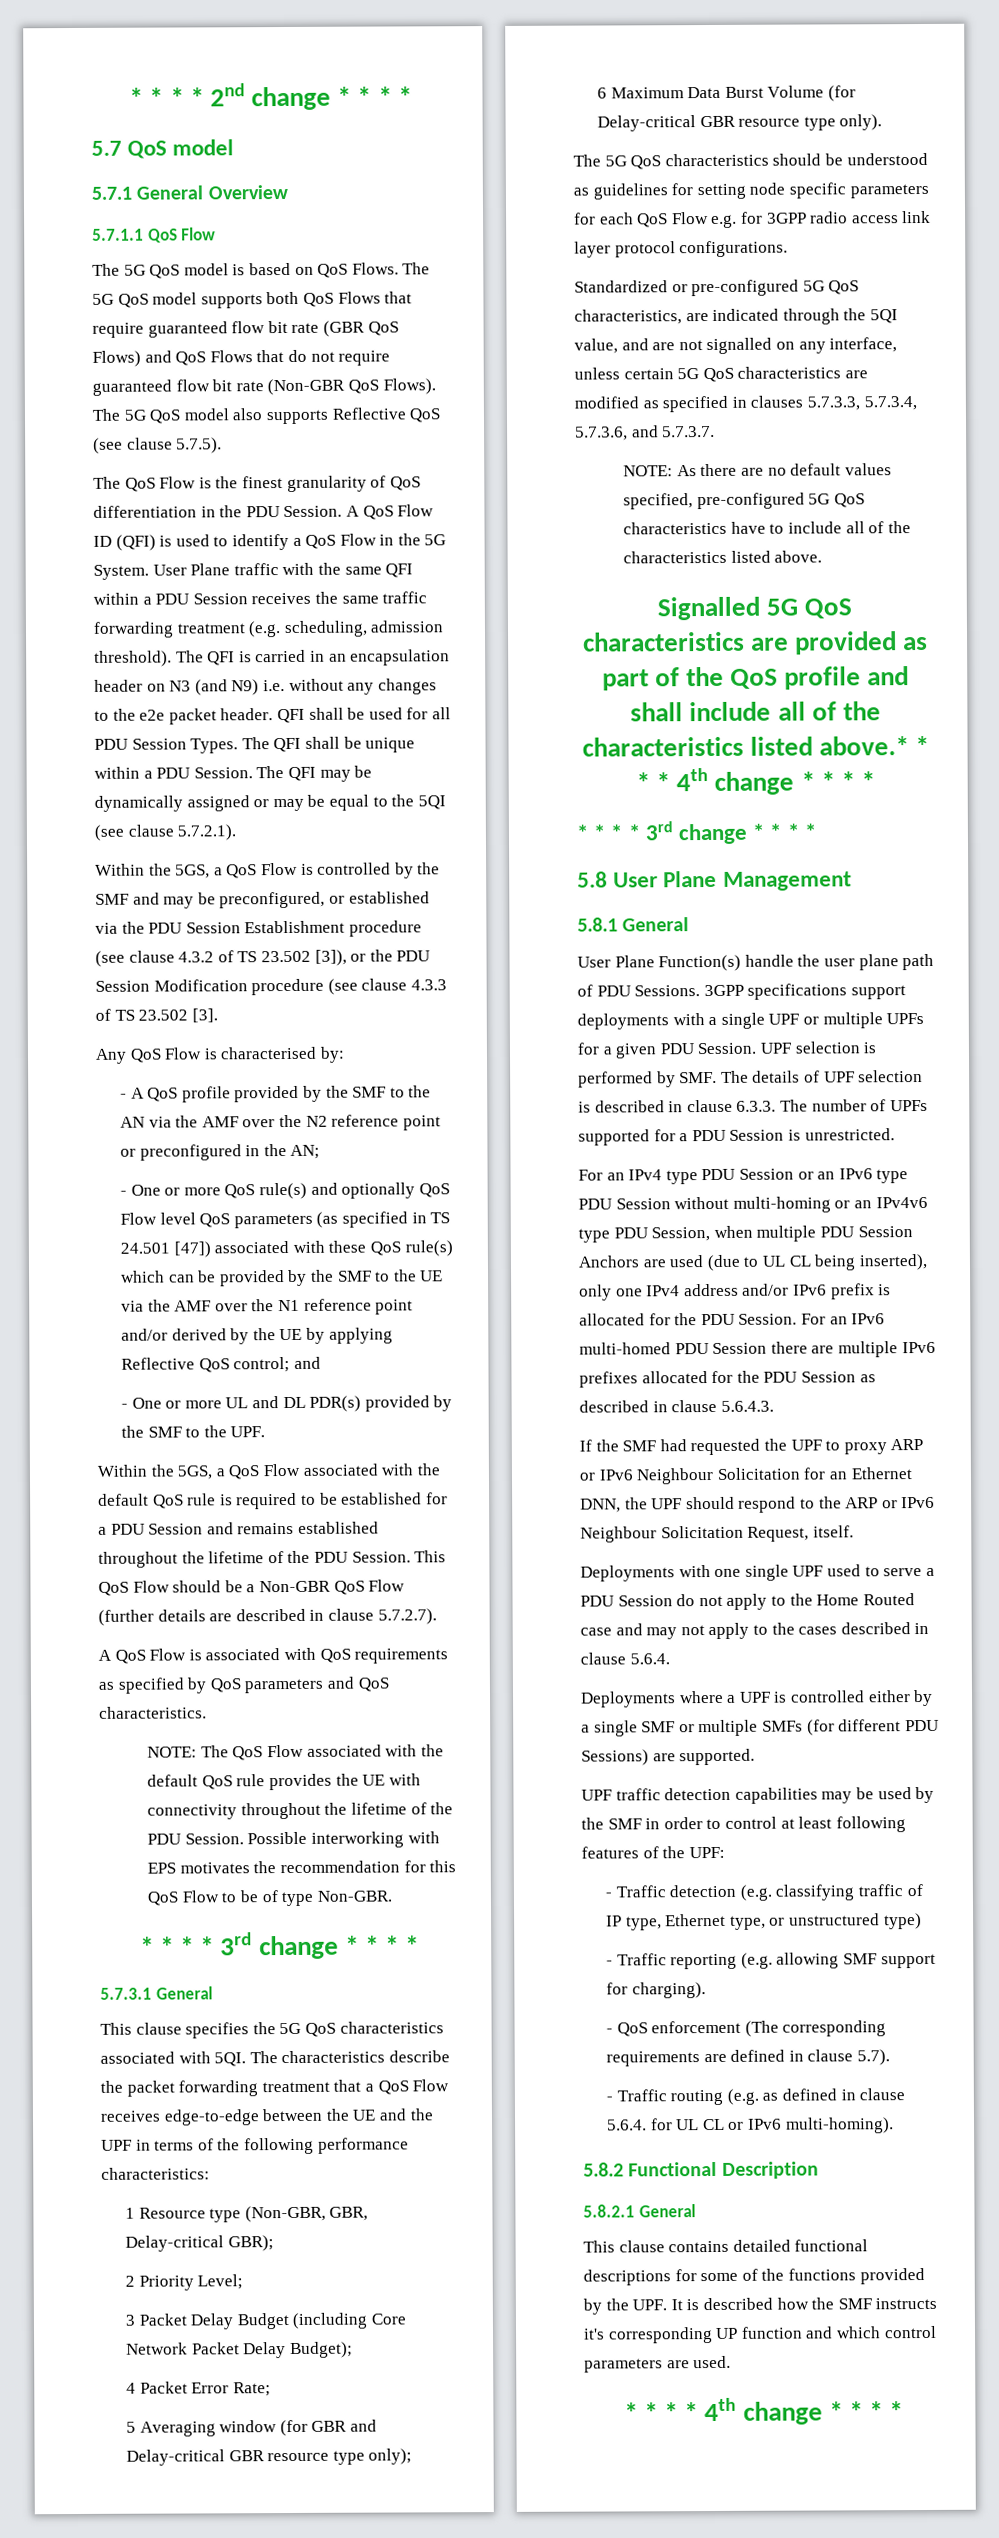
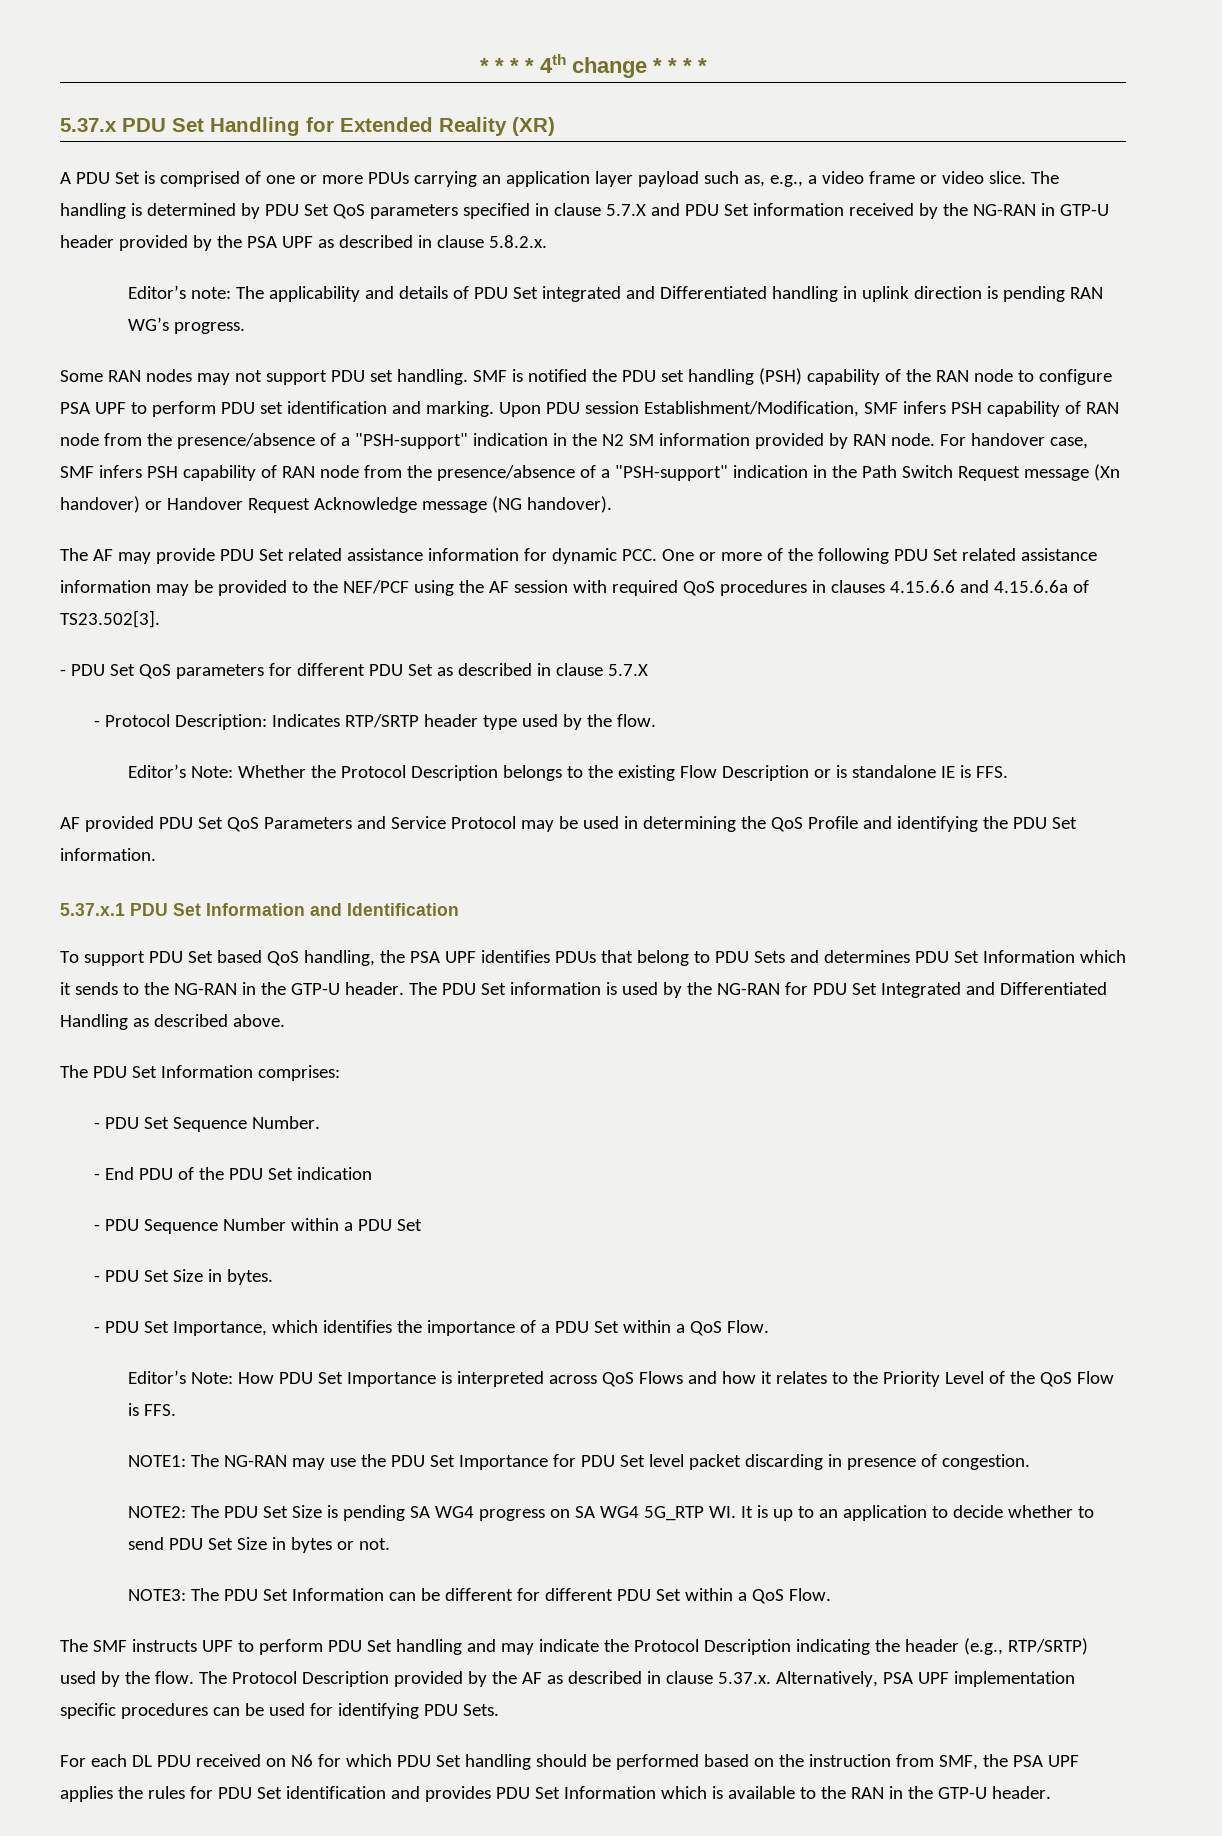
[129,83,412,111] [91,139,235,159] [91,184,288,200] [92,227,217,243] [92,262,431,279] [92,291,413,309] [92,320,399,338] [92,349,391,367] [92,378,436,396] [92,407,442,425] [93,437,223,454] [93,475,421,492] [93,504,435,520] [93,533,447,551] [93,562,414,580] [93,591,428,605] [93,620,444,638] [94,649,451,667] [94,678,437,696] [94,707,451,725] [94,736,416,754] [94,765,373,782] [94,794,446,812] [94,824,237,841] [95,862,441,879] [95,891,430,909] [95,920,422,937] [95,949,431,967] [95,978,447,996] [95,1008,218,1023] [95,1046,345,1064] [120,1085,432,1103] [120,1114,441,1131] [120,1144,321,1161] [120,1182,450,1200] [120,1211,451,1229] [120,1240,453,1258] [121,1269,444,1287] [121,1298,414,1315] [121,1327,393,1345] [121,1356,321,1373] [121,1395,453,1412] [121,1425,266,1438] [97,1463,440,1480] [98,1492,448,1510] [98,1521,379,1535] [98,1550,447,1568] [98,1579,406,1596] [98,1608,437,1626] [98,1647,449,1664] [98,1676,389,1694] [99,1706,207,1719] [147,1744,444,1761] [147,1773,421,1791] [147,1802,454,1820] [147,1831,440,1848] [147,1860,457,1874] [147,1890,392,1907] [139,1932,420,1960] [100,1986,213,2000] [100,2021,444,2039] [100,2050,450,2067] [100,2079,450,2097] [100,2108,434,2126] [101,2137,409,2155] [101,2167,210,2180] [125,2205,369,2223] [125,2235,274,2252] [125,2274,244,2291] [125,2312,407,2330] [126,2341,353,2359] [126,2381,271,2397] [126,2419,378,2437] [126,2448,413,2466] [597,85,857,102] [597,114,883,132] [573,152,928,170] [573,182,929,200] [574,210,932,228] [574,240,789,258] [574,279,860,297] [574,308,898,325] [574,337,898,355] [574,366,868,383] [574,395,917,413] [575,425,716,441] [623,463,892,477] [623,492,865,510] [623,521,911,535] [623,550,823,564] [656,596,853,621] [582,631,929,655] [601,666,910,691] [630,701,881,722] [581,735,930,757] [635,772,671,792] * * * * 2nd change * * * * // 5.7 QoS model // 5.7.1 General Overview // 5.7.1.1 QoS Flow // The 5G QoS model is based on QoS Flows. The 5G QoS model supports both QoS Flows that require guaranteed flow bit rate (GBR QoS Flows) and QoS Flows that do not require guaranteed flow bit rate (Non-GBR QoS Flows). The 5G QoS model also supports Reflective QoS (see clause 5.7.5). // The QoS Flow is the finest granularity of QoS differentiation in the PDU Session. A QoS Flow ID (QFI) is used to identify a QoS Flow in the 5G System. User Plane traffic with the same QFI within a PDU Session receives the same traffic forwarding treatment (e.g. scheduling, admission threshold). The QFI is carried in an encapsulation header on N3 (and N9) i.e. without any changes to the e2e packet header. QFI shall be used for all PDU Session Types. The QFI shall be unique within a PDU Session. The QFI may be dynamically assigned or may be equal to the 5QI (see clause 5.7.2.1). // Within the 5GS, a QoS Flow is controlled by the SMF and may be preconfigured, or established via the PDU Session Establishment procedure (see clause 4.3.2 of TS 23.502 [3]), or the PDU Session Modification procedure (see clause 4.3.3 of TS 23.502 [3]. // Any QoS Flow is characterised by: // - A QoS profile provided by the SMF to the AN via the AMF over the N2 reference point or preconfigured in the AN; // - One or more QoS rule(s) and optionally QoS Flow level QoS parameters (as specified in TS 24.501 [47]) associated with these QoS rule(s) which can be provided by the SMF to the UE via the AMF over the N1 reference point and/or derived by the UE by applying Reflective QoS control; and // - One or more UL and DL PDR(s) provided by the SMF to the UPF. // Within the 5GS, a QoS Flow associated with the default QoS rule is required to be established for a PDU Session and remains established throughout the lifetime of the PDU Session. This QoS Flow should be a Non-GBR QoS Flow (further details are described in clause 5.7.2.7). // A QoS Flow is associated with QoS requirements as specified by QoS parameters and QoS characteristics. // NOTE: The QoS Flow associated with the default QoS rule provides the UE with connectivity throughout the lifetime of the PDU Session. Possible interworking with EPS motivates the recommendation for this QoS Flow to be of type Non-GBR. // * * * * 3rd change * * * * // 5.7.3.1 General // This clause specifies the 5G QoS characteristics associated with 5QI. The characteristics describe the packet forwarding treatment that a QoS Flow receives edge-to-edge between the UE and the UPF in terms of the following performance characteristics: // 1 Resource type (Non-GBR, GBR, Delay-critical GBR); // 2 Priority Level; // 3 Packet Delay Budget (including Core Network Packet Delay Budget); // 4 Packet Error Rate; // 5 Averaging window (for GBR and Delay-critical GBR resource type only); // 6 Maximum Data Burst Volume (for Delay-critical GBR resource type only). // The 5G QoS characteristics should be understood as guidelines for setting node specific parameters for each QoS Flow e.g. for 3GPP radio access link layer protocol configurations. // Standardized or pre-configured 5G QoS characteristics, are indicated through the 5QI value, and are not signalled on any interface, unless certain 5G QoS characteristics are modified as specified in clauses 5.7.3.3, 5.7.3.4, 5.7.3.6, and 5.7.3.7. // NOTE: As there are no default values specified, pre-configured 5G QoS characteristics have to include all of the characteristics listed above. // Signalled 5G QoS characteristics are provided as part of the QoS profile and shall include all of the characteristics listed above.* * * * -> [479,58,534,73] * * * *
[576,821,816,845] [577,870,852,891] [577,917,690,932] [577,953,935,972] [577,983,906,1000] [577,1012,925,1030] [577,1041,877,1059] [578,1070,924,1088] [578,1099,928,1113] [578,1128,895,1146] [578,1168,909,1185] [578,1196,928,1213] [578,1225,913,1243] [578,1253,928,1272] [579,1283,892,1301] [579,1313,886,1326] [579,1341,936,1358] [579,1370,876,1388] [579,1399,774,1413] [579,1438,924,1456] [579,1467,912,1485] [580,1496,936,1513] [580,1525,854,1543] [580,1564,935,1582] [580,1593,915,1610] [580,1622,930,1640] [580,1652,670,1665] [580,1689,934,1708] [581,1719,939,1737] [581,1748,756,1766] [581,1786,935,1804] [581,1816,906,1833] [581,1846,725,1859] [605,1884,923,1901] [606,1913,922,1931] [606,1952,936,1970] [606,1982,706,1999] [606,2020,887,2037] [606,2049,891,2067] [606,2088,906,2106] [607,2117,894,2134] [583,2161,819,2179] [583,2204,696,2218] [583,2239,869,2253] [583,2268,925,2286] [583,2297,938,2315] [583,2325,937,2344] [584,2355,732,2373] [623,2397,904,2425] * * * * 3rd change * * * * // 5.8 User Plane Management // 5.8.1 General // User Plane Function(s) handle the user plane path of PDU Sessions. 3GPP specifications support deployments with a single UPF or multiple UPFs for a given PDU Session. UPF selection is performed by SMF. The details of UPF selection is described in clause 6.3.3. The number of UPFs supported for a PDU Session is unrestricted. // For an IPv4 type PDU Session or an IPv6 type PDU Session without multi-homing or an IPv4v6 type PDU Session, when multiple PDU Session Anchors are used (due to UL CL being inserted), only one IPv4 address and/or IPv6 prefix is allocated for the PDU Session. For an IPv6 multi-homed PDU Session there are multiple IPv6 prefixes allocated for the PDU Session as described in clause 5.6.4.3. // If the SMF had requested the UPF to proxy ARP or IPv6 Neighbour Solicitation for an Ethernet DNN, the UPF should respond to the ARP or IPv6 Neighbour Solicitation Request, itself. // Deployments with one single UPF used to serve a PDU Session do not apply to the Home Routed case and may not apply to the cases described in clause 5.6.4. // Deployments where a UPF is controlled either by a single SMF or multiple SMFs (for different PDU Sessions) are supported. // UPF traffic detection capabilities may be used by the SMF in order to control at least following features of the UPF: // - Traffic detection (e.g. classifying traffic of IP type, Ethernet type, or unstructured type) // - Traffic reporting (e.g. allowing SMF support for charging). // - QoS enforcement (The corresponding requirements are defined in clause 5.7). // - Traffic routing (e.g. as defined in clause 5.6.4. for UL CL or IPv6 multi-homing). // 5.8.2 Functional Description // 5.8.2.1 General // This clause contains detailed functional descriptions for some of the functions provided by the UPF. It is described how the SMF instructs it's corresponding UP function and which control parameters are used. // * * * * 4th change * * * * -> [60,117,555,136] [60,171,1059,187] [60,203,1109,219] [60,235,547,251] [127,285,1103,302] [127,317,245,334] [60,368,1112,385] [60,401,1119,417] [60,433,1088,449] [60,464,1120,481] [60,496,612,513] [60,548,1097,564] [60,580,1089,596] [60,610,160,628] [60,663,648,679] [93,714,656,730] [127,764,1008,781] [60,816,1077,832] [60,848,156,861] [60,903,459,916] [60,950,1126,966] [60,982,1107,998] [60,1014,285,1030] [60,1065,340,1081] [93,1116,320,1132] [93,1167,372,1180] [93,1218,422,1234] [93,1269,273,1285] [93,1320,769,1336] [127,1370,1114,1387] [127,1403,176,1416] [127,1454,1030,1470] [127,1505,1094,1521] [127,1537,390,1553] [127,1588,831,1604] [60,1638,1088,1655] [60,1671,1075,1687] [60,1703,499,1719] [60,1754,1079,1770] [60,1786,1051,1802] 5.37.x PDU Set Handling for Extended Reality (XR) // A PDU Set is comprised of one or more PDUs carrying an application layer payload such as, e.g., a video frame or video slice. The handling is determined by PDU Set QoS parameters specified in clause 5.7.X and PDU Set information received by the NG-RAN in GTP-U header provided by the PSA UPF as described in clause 5.8.2.x. // Editor’s note: The applicability and details of PDU Set integrated and Differentiated handling in uplink direction is pending RAN WG’s progress. // Some RAN nodes may not support PDU set handling. SMF is notified the PDU set handling (PSH) capability of the RAN node to configure PSA UPF to perform PDU set identification and marking. Upon PDU session Establishment/Modification, SMF infers PSH capability of RAN node from the presence/absence of a "PSH-support" indication in the N2 SM information provided by RAN node. For handover case, SMF infers PSH capability of RAN node from the presence/absence of a "PSH-support" indication in the Path Switch Request message (Xn handover) or Handover Request Acknowledge message (NG handover). // The AF may provide PDU Set related assistance information for dynamic PCC. One or more of the following PDU Set related assistance information may be provided to the NEF/PCF using the AF session with required QoS procedures in clauses 4.15.6.6 and 4.15.6.6a of TS23.502[3]. // - PDU Set QoS parameters for different PDU Set as described in clause 5.7.X // - Protocol Description: Indicates RTP/SRTP header type used by the flow. // Editor’s Note: Whether the Protocol Description belongs to the existing Flow Description or is standalone IE is FFS. // AF provided PDU Set QoS Parameters and Service Protocol may be used in determining the QoS Profile and identifying the PDU Set information. // 5.37.x.1 PDU Set Information and Identification // To support PDU Set based QoS handling, the PSA UPF identifies PDUs that belong to PDU Sets and determines PDU Set Information which it sends to the NG-RAN in the GTP-U header. The PDU Set information is used by the NG-RAN for PDU Set Integrated and Differentiated Handling as described above. // The PDU Set Information comprises: // - PDU Set Sequence Number. // - End PDU of the PDU Set indication // - PDU Sequence Number within a PDU Set // - PDU Set Size in bytes. // - PDU Set Importance, which identifies the importance of a PDU Set within a QoS Flow. // Editor’s Note: How PDU Set Importance is interpreted across QoS Flows and how it relates to the Priority Level of the QoS Flow is FFS. // NOTE1: The NG-RAN may use the PDU Set Importance for PDU Set level packet discarding in presence of congestion. // NOTE2: The PDU Set Size is pending SA WG4 progress on SA WG4 5G_RTP WI. It is up to an application to decide whether to send PDU Set Size in bytes or not. // NOTE3: The PDU Set Information can be different for different PDU Set within a QoS Flow. // The SMF instructs UPF to perform PDU Set handling and may indicate the Protocol Description indicating the header (e.g., RTP/SRTP) used by the flow. The Protocol Description provided by the AF as described in clause 5.37.x. Alternatively, PSA UPF implementation specific procedures can be used for identifying PDU Sets. // For each DL PDU received on N6 for which PDU Set handling should be performed based on the instruction from SMF, the PSA UPF applies the rules for PDU Set identification and provides PDU Set Information which is available to the RAN in the GTP-U header.

